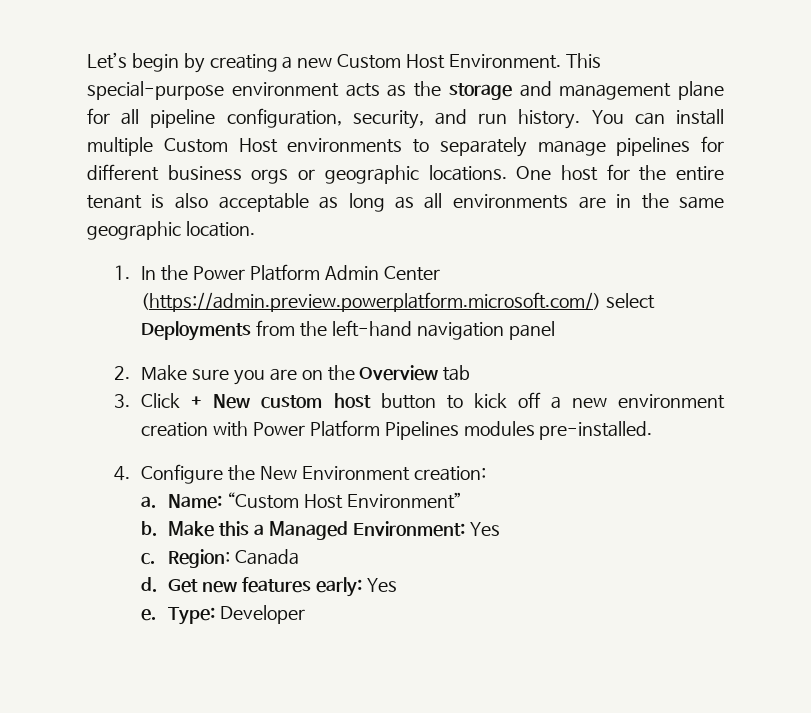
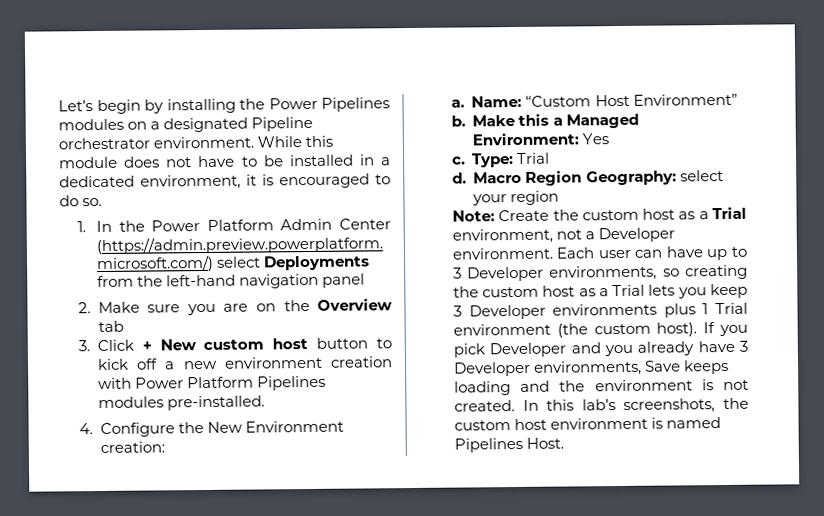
[209,53,601,72] [87,81,725,100] [87,108,724,129] [87,136,724,157] [87,164,724,184] [87,193,725,212] [87,221,255,240] creating a new Custom Host Environment. This special-purpose environment acts as the storage and management plane for all pipeline configuration, security, and run history. You can install multiple Custom Host environments to separately manage pipelines for different business orgs or geographic locations. One host for the entire tenant is also acceptable as long as all environments are in the same geographic location. -> [166,97,390,114] [58,116,314,133] [58,135,334,150] [59,154,391,169] [59,173,391,190] [59,195,103,207] installing the Power Pipelines modules on a designated Pipeline orchestrator environment. While this module does not have to be installed in a dedicated environment, it is encouraged to do so.
[168,549,300,568] Region: Canada -> [471,152,551,168] Type: Trial
[168,577,397,597] [141,605,306,625] Get new features early: Yes // e. Type: Developer -> [473,170,724,186] [472,190,560,206] [451,206,747,222] [451,227,676,244] [451,246,748,261] [452,264,748,282] [452,283,748,299] [452,302,748,320] [452,322,748,338] [452,340,748,358] [453,359,730,377] [453,379,749,396] [453,397,749,413] [453,417,722,431] [453,437,564,453] Macro Region Geography: select your region // Note: Create the custom host as a Trial environment, not a Developer environment. Each user can have up to 3 Developer environments, so creating the custom host as a Trial lets you keep 3 Developer environments plus 1 Trial environment (the custom host). If you pick Developer and you already have 3 Developer environments, Save keeps loading and the environment is not created. In this lab’s screenshots, the custom host environment is named Pipelines Host.

